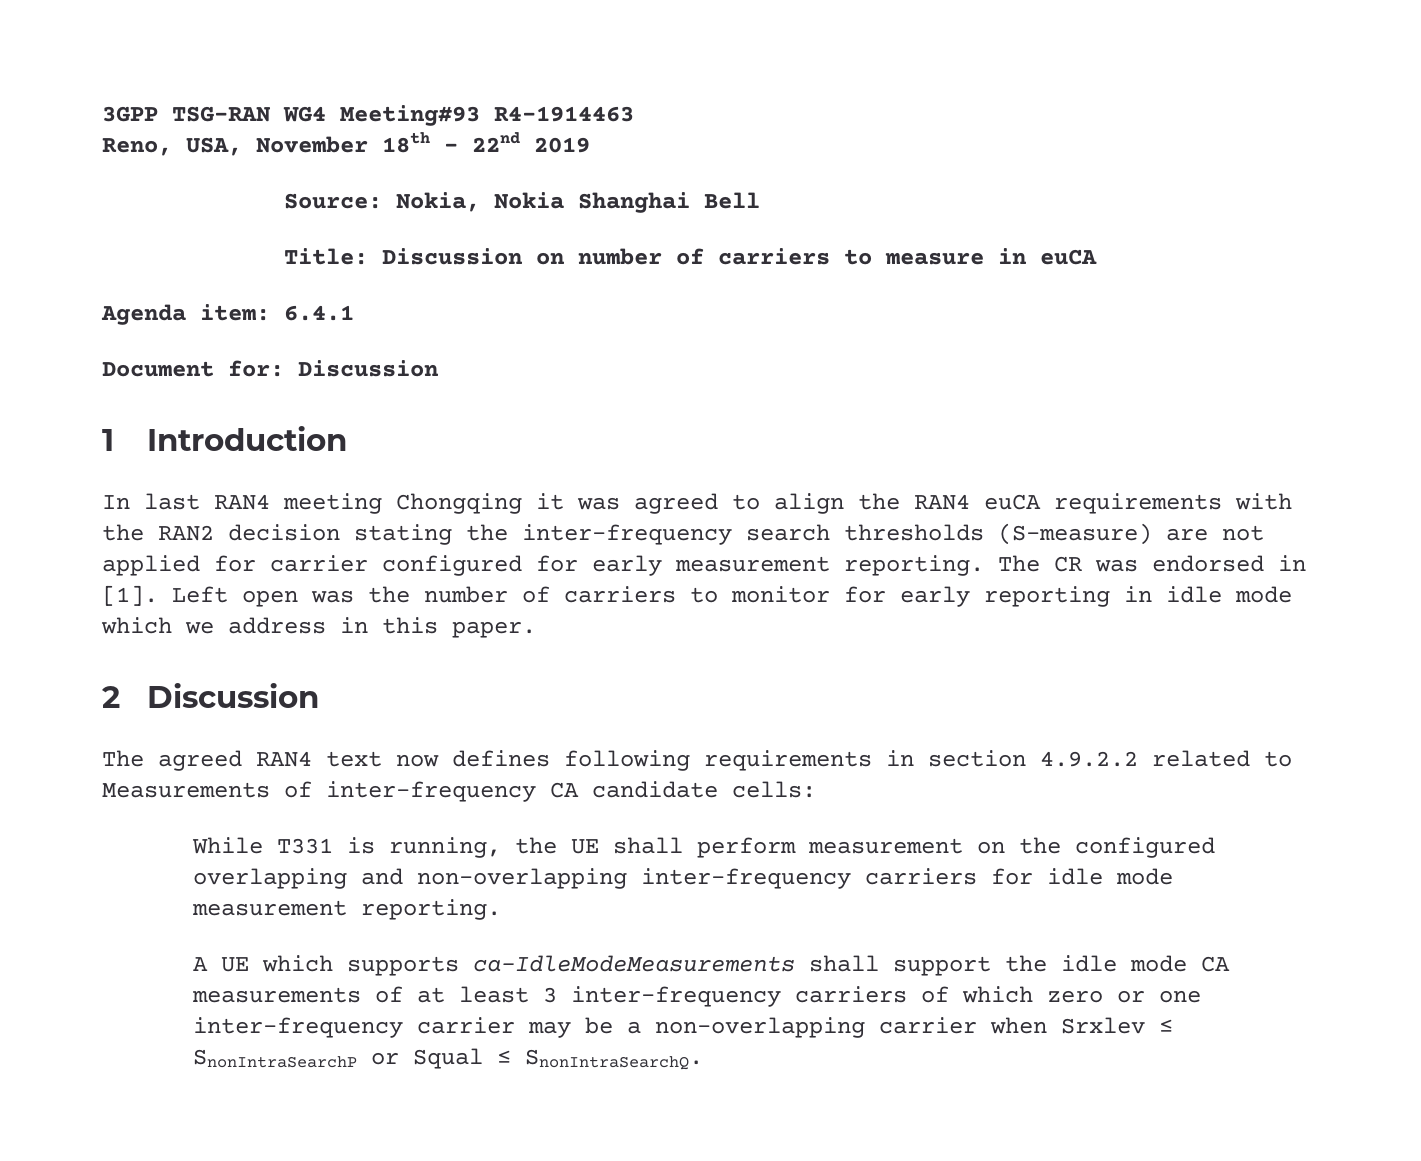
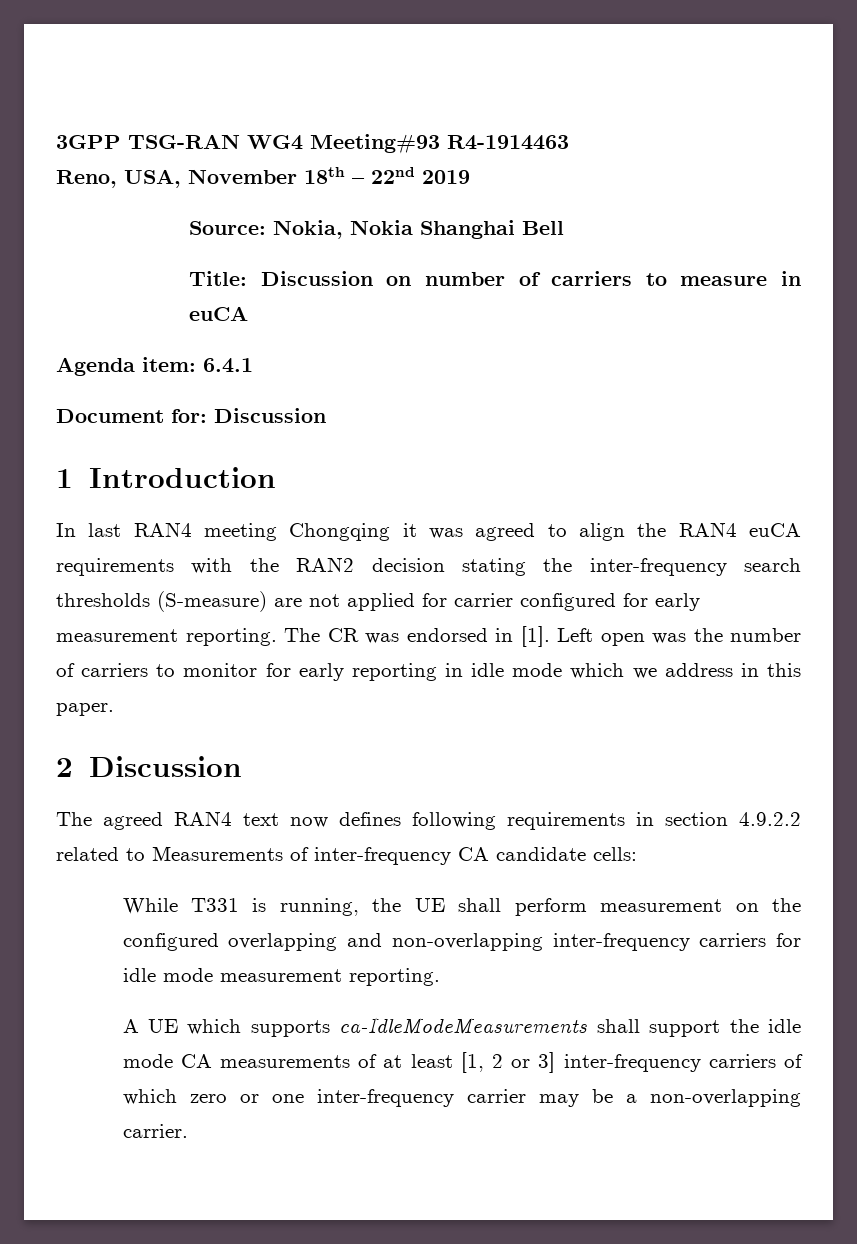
[542,987,557,1003] 3 -> [460,1052,556,1073] [1, 2 or 3]
[878,1017,1173,1034] [192,1048,703,1070] carrier when Srxlev ≤ SnonIntraSearchP or Squal ≤ SnonIntraSearchQ. -> [122,1124,188,1138] carrier.

